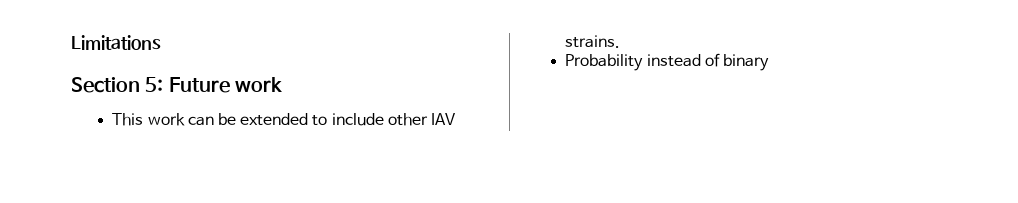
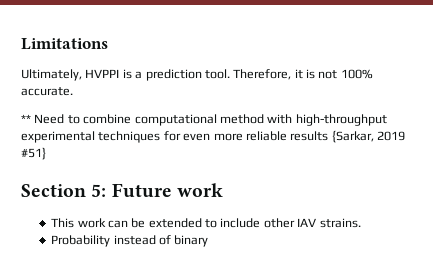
(161, 42) none -> [21,69,373,81] [21,87,73,96] [21,114,387,126] [21,130,405,143] [21,147,46,160] // Ultimately, HVPPI is a prediction tool. Therefore, it is not 100% accurate. // ** Need to combine computational method with high-throughput experimental techniques for even more reliable results {Sarkar, 2019 #51}

